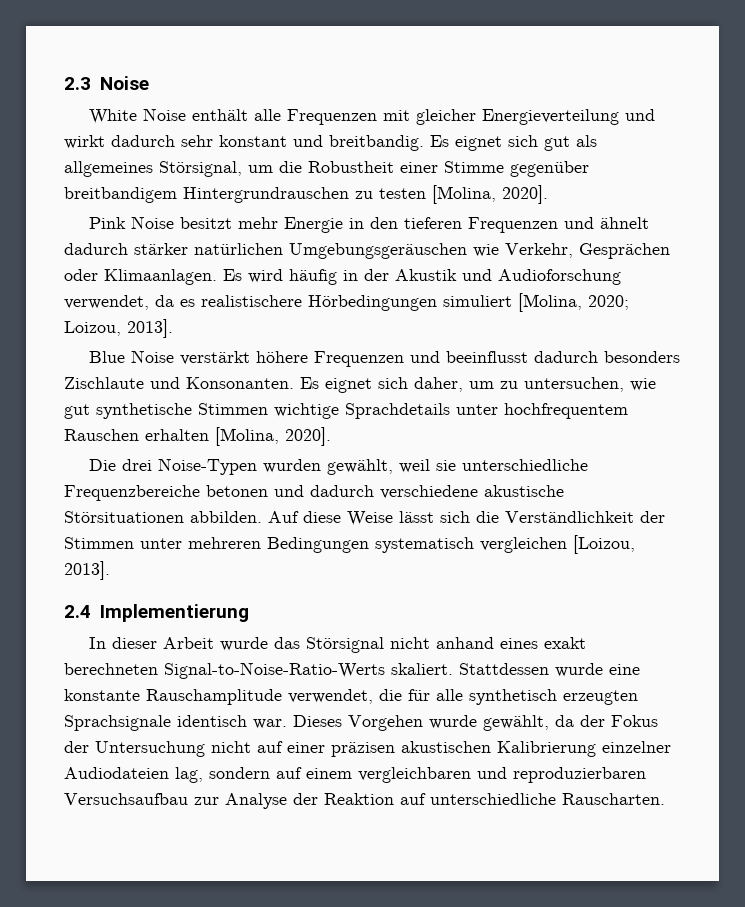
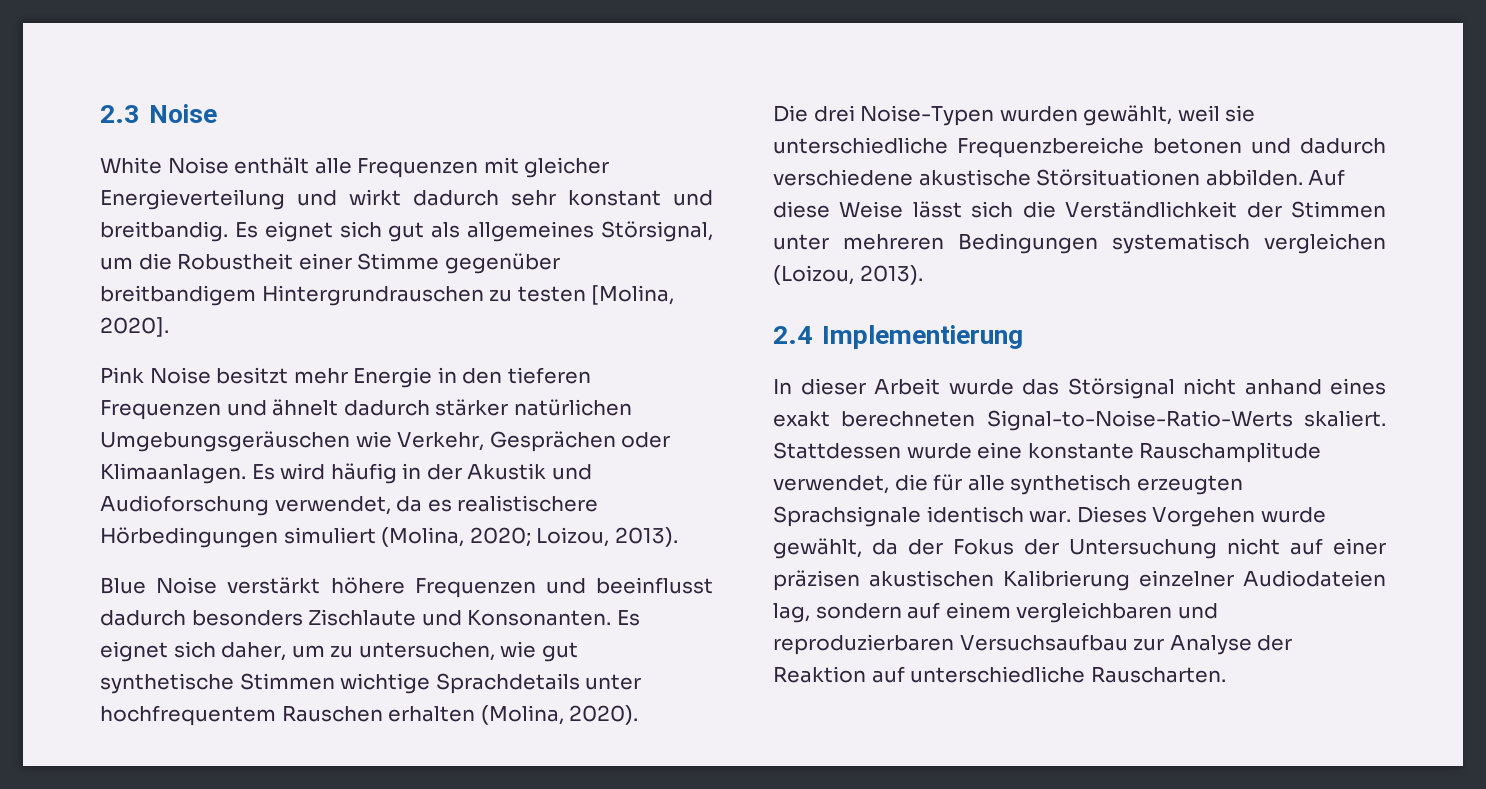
[518,293,582,312] [Molina, -> [381,527,465,547] (Molina,
[127,319,173,338] 2013]. -> [614,527,678,547] 2013).
[215,427,331,446] [Molina, 2020]. -> [480,705,639,725] (Molina, 2020).
[573,535,635,554] [64,561,110,580] [Loizou, 2013]. -> [773,265,923,285] (Loizou, 2013).

